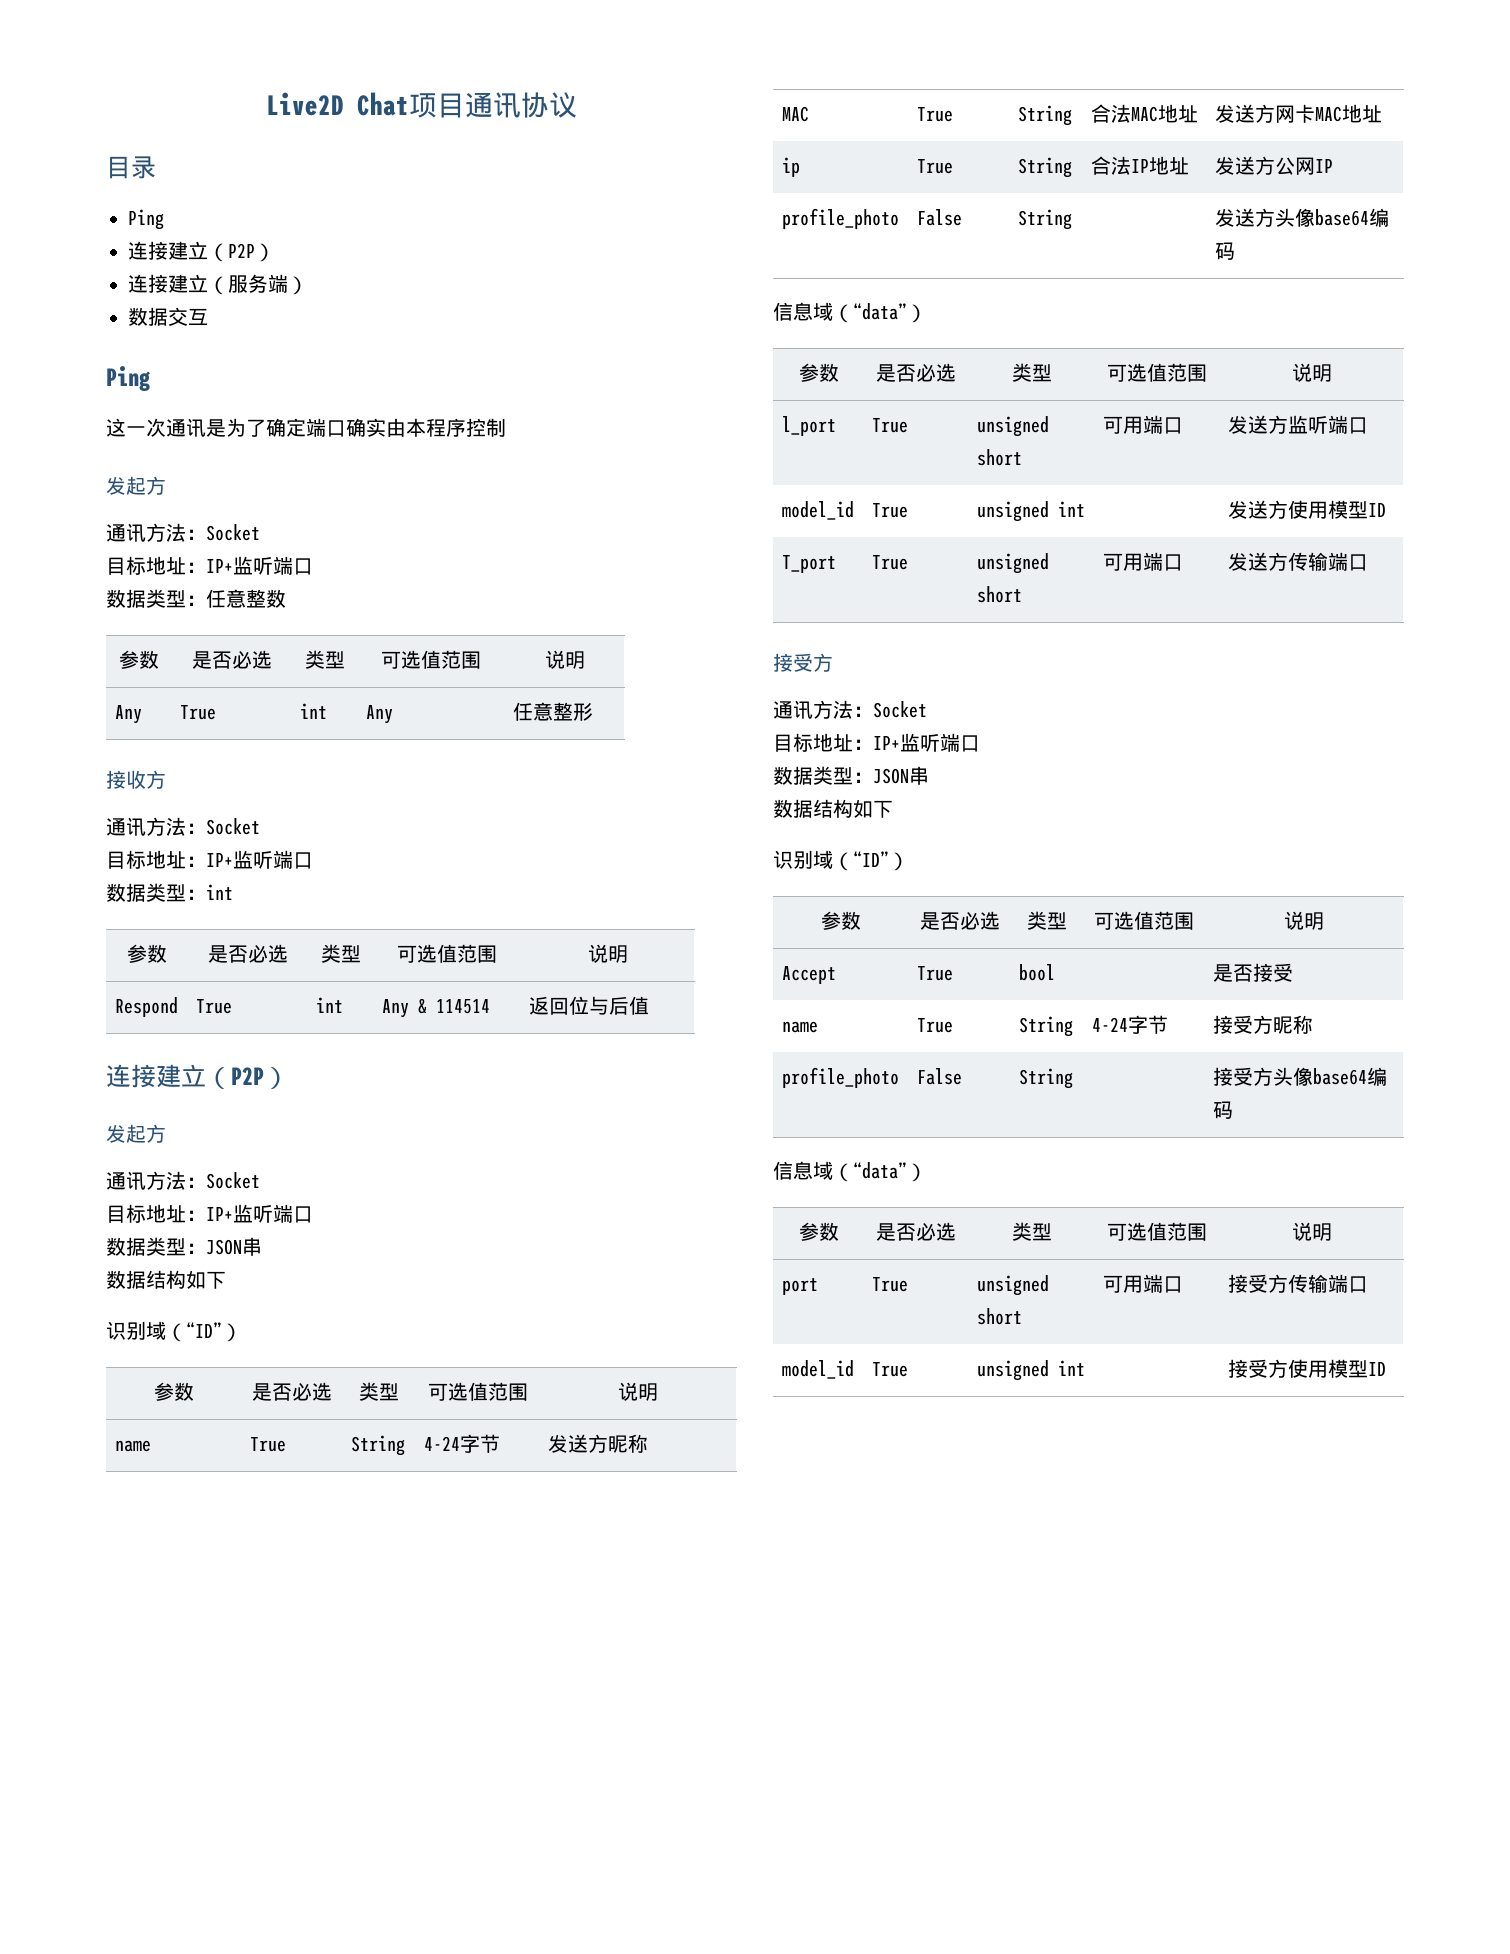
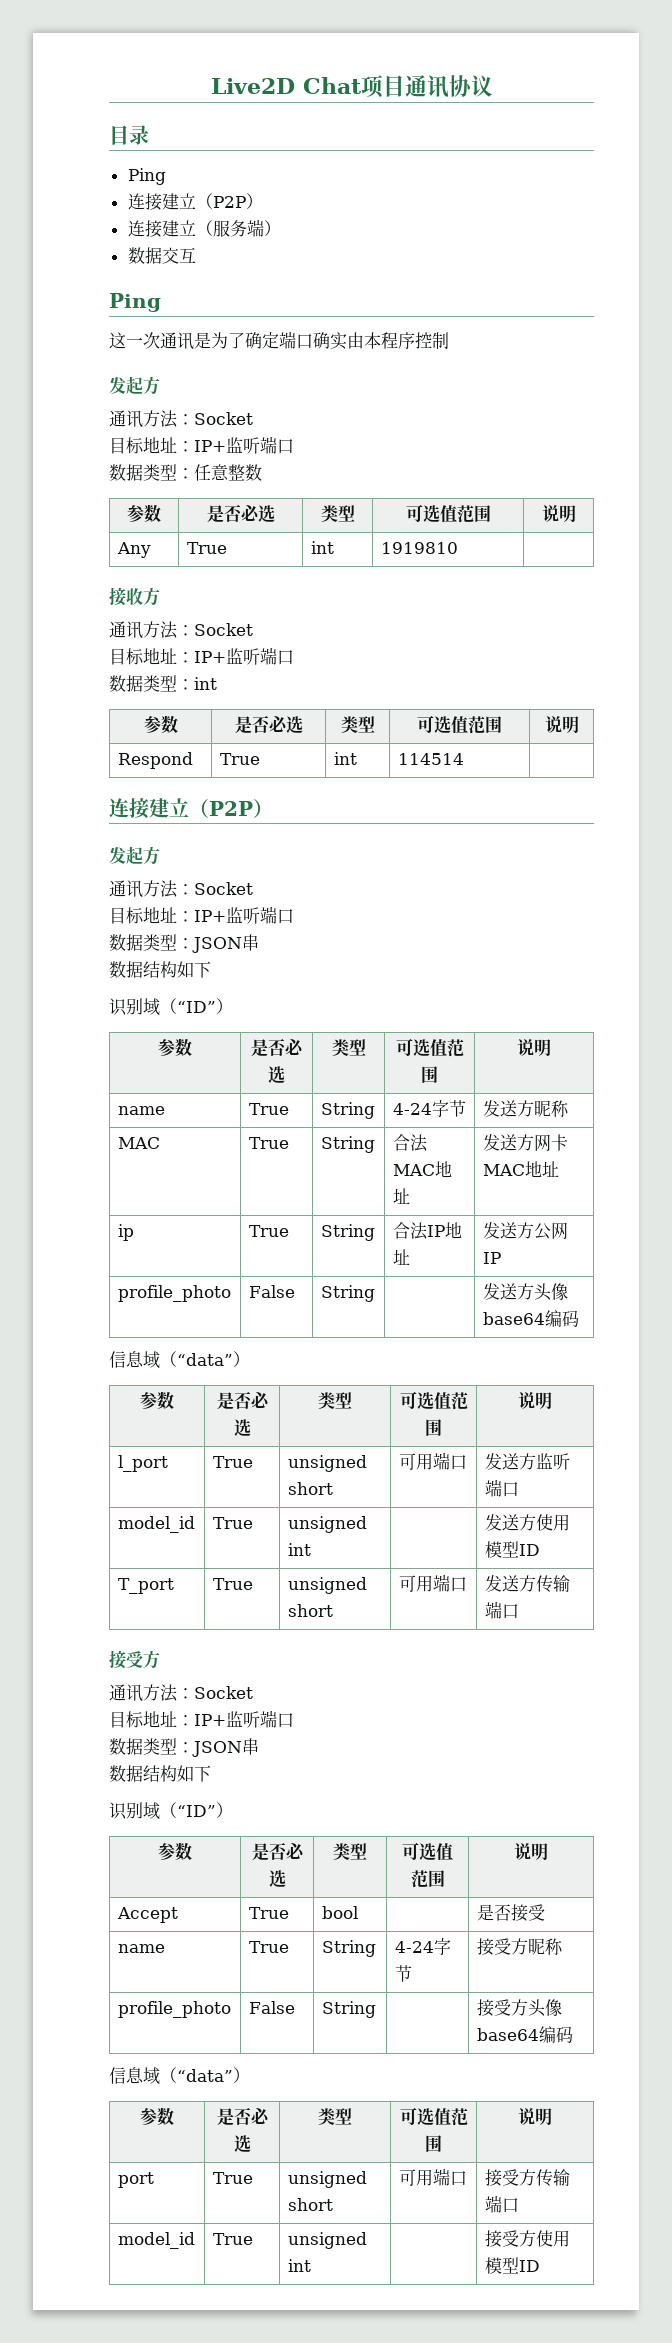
[365,705,393,724] [512,702,593,721] Any | 任意整形 -> [380,542,458,554] 1919810 |
[381,998,427,1018] Any & -> (357, 758) none
[528,996,649,1015] 返回位与后值 -> (464, 759) none

